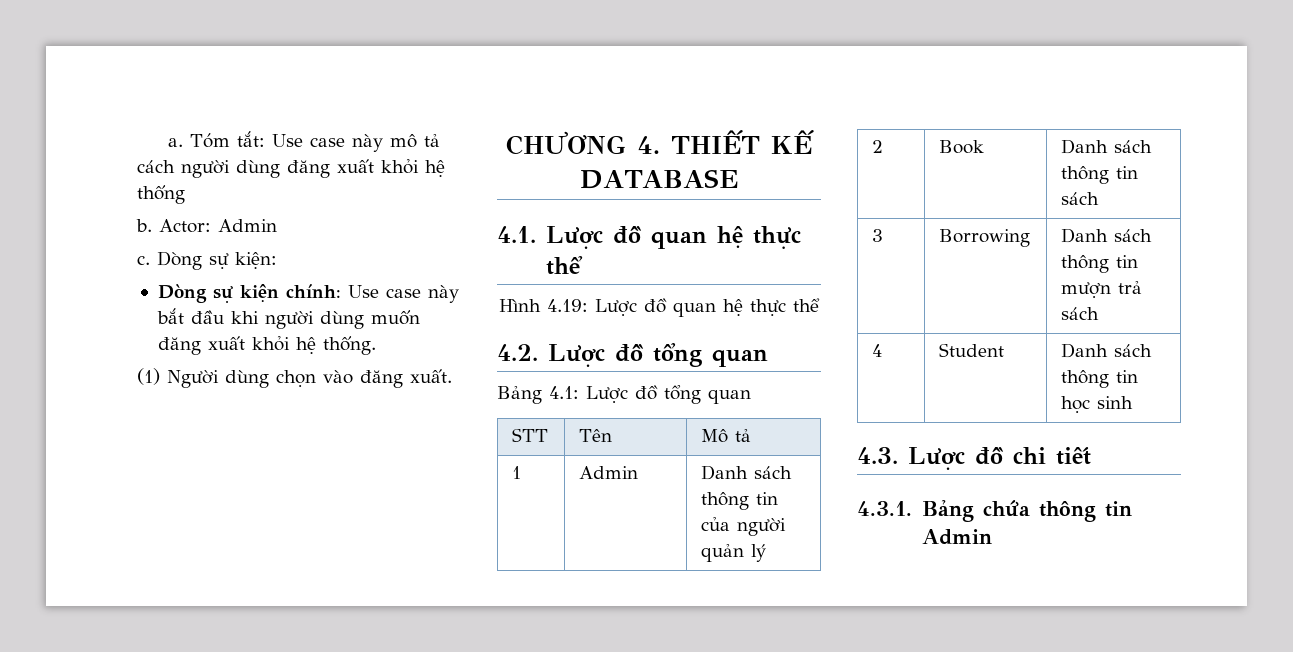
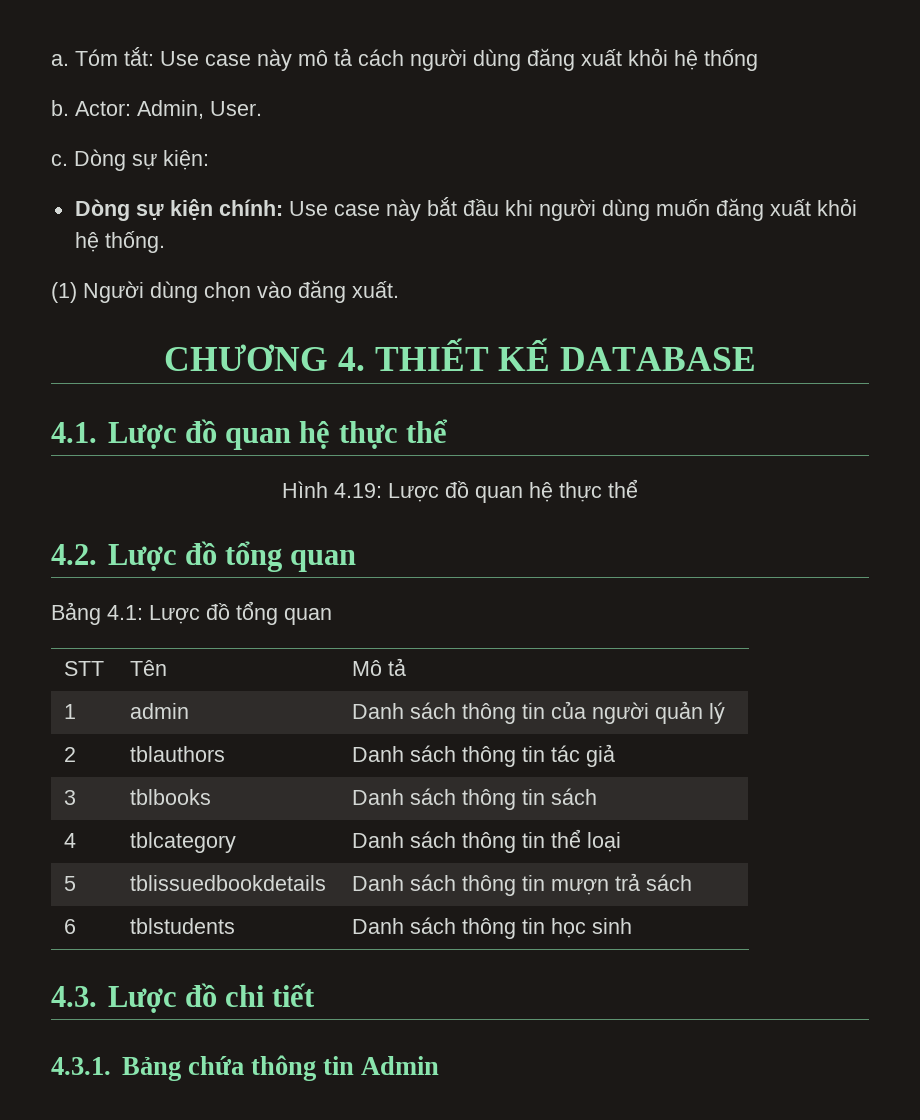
[218,219,277,232] Admin -> [137,100,262,119] Admin, User.
[579,466,639,479] Admin -> [129,703,189,719] admin
[939,140,985,154] Book -> [129,746,225,762] [351,744,615,767] [63,790,76,805] [129,789,211,805] tblauthors | Danh sách thông tin tác giả // 3 | tblbooks
[872,229,884,242] [939,229,1031,247] 3 | Borrowing -> [63,833,76,848] [129,832,236,853] [351,829,621,853] [63,876,76,891] [129,875,326,891] 4 | tblcategory | Danh sách thông tin thể loại // 5 | tblissuedbookdetails
[872,344,883,357] [939,343,1005,357] 4 | Student -> [63,919,76,934] [129,918,235,934] 6 | tblstudents

